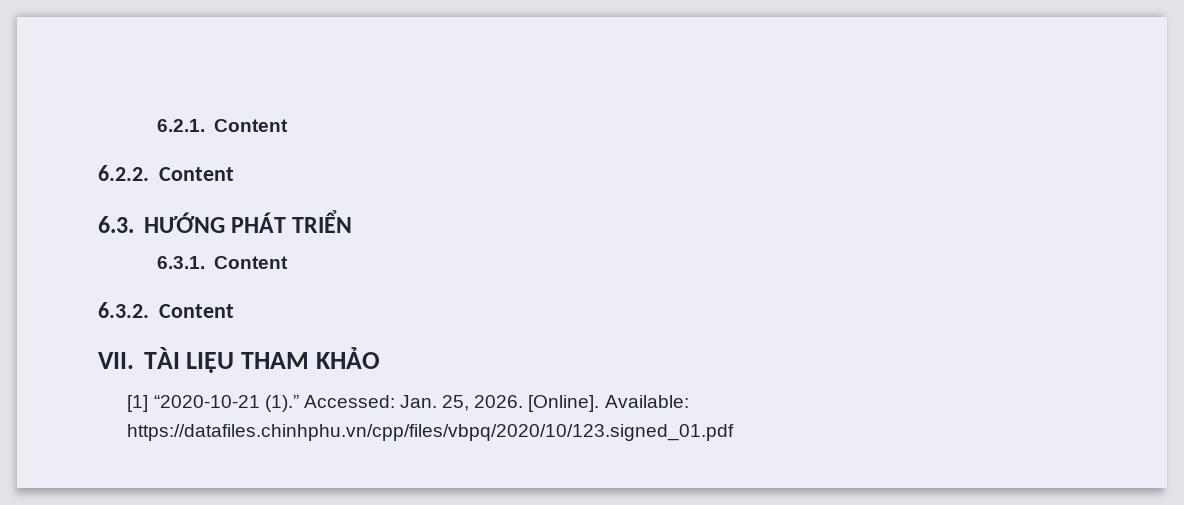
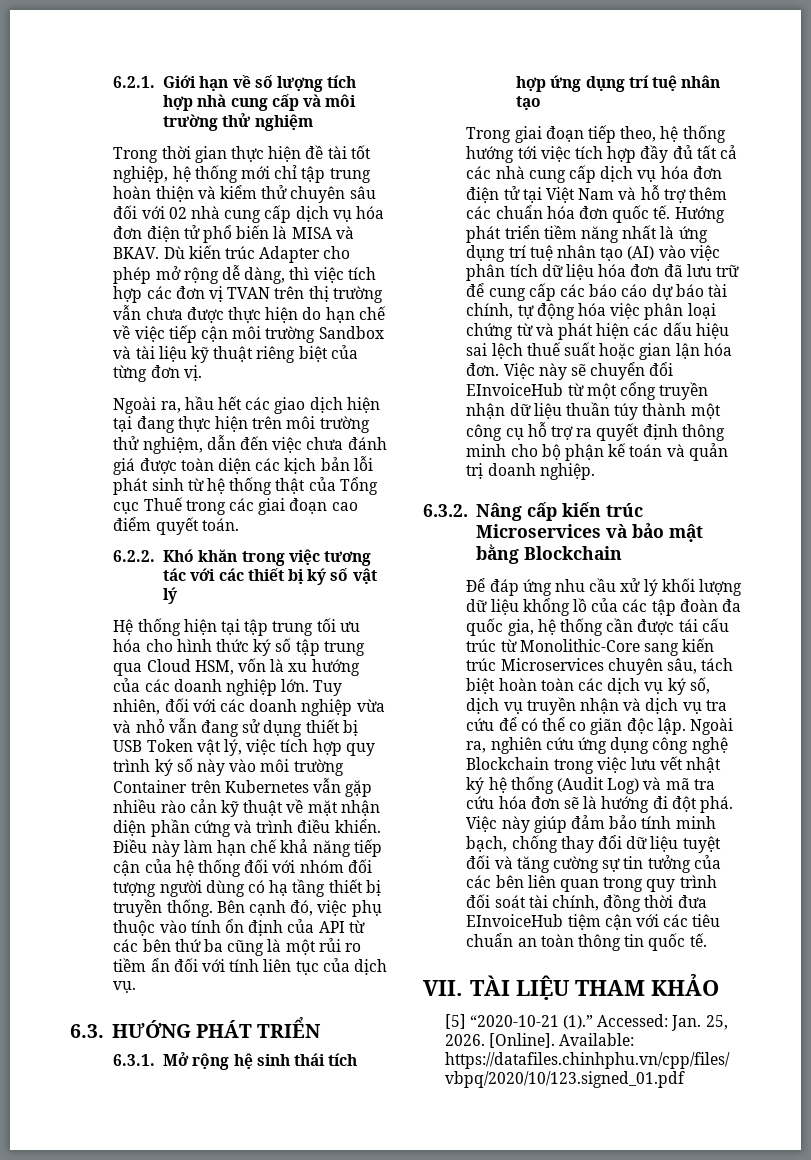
[214,119,289,132] [98,165,234,181] Content // 6.2.2. Content -> [163,75,357,92] [163,94,357,111] [163,113,313,131] [113,145,371,163] [113,165,371,183] [113,185,376,203] [113,205,384,223] [113,225,354,243] [113,245,351,263] [113,265,376,284] [113,286,383,303] [113,305,386,323] [113,325,384,343] [113,345,358,363] [113,365,202,382] [113,396,380,414] [113,416,370,433] [113,435,387,454] [113,456,373,475] [113,477,378,495] [113,497,358,515] [113,517,239,535] [113,549,371,566] [163,568,377,585] [163,587,178,604] [113,618,360,636] [113,638,365,656] [113,658,360,676] [113,678,343,696] [113,698,385,716] [113,718,358,737] [113,739,375,756] [113,758,344,776] [113,778,373,797] [113,799,380,817] [113,819,381,837] [113,839,382,857] [113,859,372,877] [113,879,381,897] [113,899,382,917] [113,919,365,936] [113,938,361,956] [113,958,387,975] [113,981,137,993] Giới hạn về số lượng tích hợp nhà cung cấp và môi trường thử nghiệm // Trong thời gian thực hiện đề tài tốt nghiệp, hệ thống mới chỉ tập trung hoàn thiện và kiểm thử chuyên sâu đối với 02 nhà cung cấp dịch vụ hóa đơn điện tử phổ biến là MISA và BKAV. Dù kiến trúc Adapter cho phép mở rộng dễ dàng, thì việc tích hợp các đơn vị TVAN trên thị trường vẫn chưa được thực hiện do hạn chế về việc tiếp cận môi trường Sandbox và tài liệu kỹ thuật riêng biệt của từng đơn vị. // Ngoài ra, hầu hết các giao dịch hiện tại đang thực hiện trên môi trường thử nghiệm, dẫn đến việc chưa đánh giá được toàn diện các kịch bản lỗi phát sinh từ hệ thống thật của Tổng cục Thuế trong các giai đoạn cao điểm quyết toán. // 6.2.2. Khó khăn trong việc tương tác với các thiết bị ký số vật lý // Hệ thống hiện tại tập trung tối ưu hóa cho hình thức ký số tập trung qua Cloud HSM, vốn là xu hướng của các doanh nghiệp lớn. Tuy nhiên, đối với các doanh nghiệp vừa và nhỏ vẫn đang sử dụng thiết bị USB Token vật lý, việc tích hợp quy trình ký số này vào môi trường Container trên Kubernetes vẫn gặp nhiều rào cản kỹ thuật về mặt nhận diện phần cứng và trình điều khiển. Điều này làm hạn chế khả năng tiếp cận của hệ thống đối với nhóm đối tượng người dùng có hạ tầng thiết bị truyền thống. Bên cạnh đó, việc phụ thuộc vào tính ổn định của API từ các bên thứ ba cũng là một rủi ro tiềm ẩn đối với tính liên tục của dịch vụ.
[214,256,289,269] [98,302,234,318] Content // 6.3.2. Content -> [163,1052,358,1070] [516,75,721,92] [516,96,542,110] [466,125,726,143] [466,145,737,163] [466,165,722,183] [466,185,727,203] [466,205,725,223] [466,225,708,243] [466,245,720,262] [466,264,739,281] [466,283,727,301] [466,303,716,320] [466,322,729,340] [466,342,732,360] [466,362,674,380] [466,382,709,400] [466,402,721,420] [466,422,725,441] [466,443,728,461] [466,463,595,480] [423,502,643,521] [475,523,703,542] [475,544,622,564] [466,578,742,596] [466,598,741,616] [466,618,729,636] [466,638,715,656] [466,658,734,675] [466,677,710,695] [466,697,727,715] [466,717,733,735] [466,737,728,754] [466,756,722,774] [466,776,715,794] [466,796,733,813] [466,815,716,833] [466,835,721,853] [466,855,721,873] [466,875,717,892] [466,894,707,912] [466,914,721,930] [466,933,707,951] Mở rộng hệ sinh thái tích hợp ứng dụng trí tuệ nhân tạo // Trong giai đoạn tiếp theo, hệ thống hướng tới việc tích hợp đầy đủ tất cả các nhà cung cấp dịch vụ hóa đơn điện tử tại Việt Nam và hỗ trợ thêm các chuẩn hóa đơn quốc tế. Hướng phát triển tiềm năng nhất là ứng dụng trí tuệ nhân tạo (AI) vào việc phân tích dữ liệu hóa đơn đã lưu trữ để cung cấp các báo cáo dự báo tài chính, tự động hóa việc phân loại chứng từ và phát hiện các dấu hiệu sai lệch thuế suất hoặc gian lận hóa đơn. Việc này sẽ chuyển đổi EInvoiceHub từ một cổng truyền nhận dữ liệu thuần túy thành một công cụ hỗ trợ ra quyết định thông minh cho bộ phận kế toán và quản trị doanh nghiệp. // 6.3.2. Nâng cấp kiến trúc Microservices và bảo mật bằng Blockchain // Để đáp ứng nhu cầu xử lý khối lượng dữ liệu khổng lồ của các tập đoàn đa quốc gia, hệ thống cần được tái cấu trúc từ Monolithic-Core sang kiến trúc Microservices chuyên sâu, tách biệt hoàn toàn các dịch vụ ký số, dịch vụ truyền nhận và dịch vụ tra cứu để có thể co giãn độc lập. Ngoài ra, nghiên cứu ứng dụng công nghệ Blockchain trong việc lưu vết nhật ký hệ thống (Audit Log) và mã tra cứu hóa đơn sẽ là hướng đi đột phá. Việc này giúp đảm bảo tính minh bạch, chống thay đổi dữ liệu tuyệt đối và tăng cường sự tin tưởng của các bên liên quan trong quy trình đối soát tài chính, đồng thời đưa EInvoiceHub tiệm cận với các tiêu chuẩn an toàn thông tin quốc tế.
[127,395,149,412] [1] -> [444,1014,466,1029] [5]

